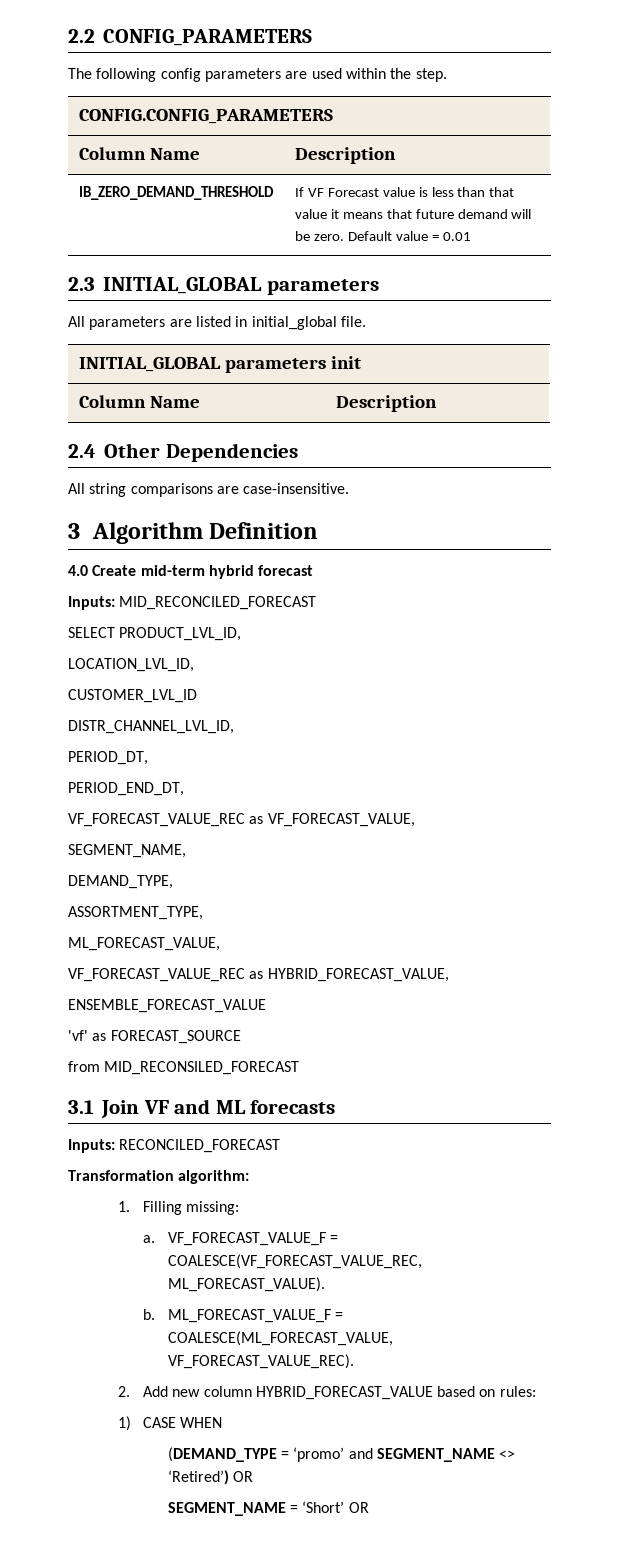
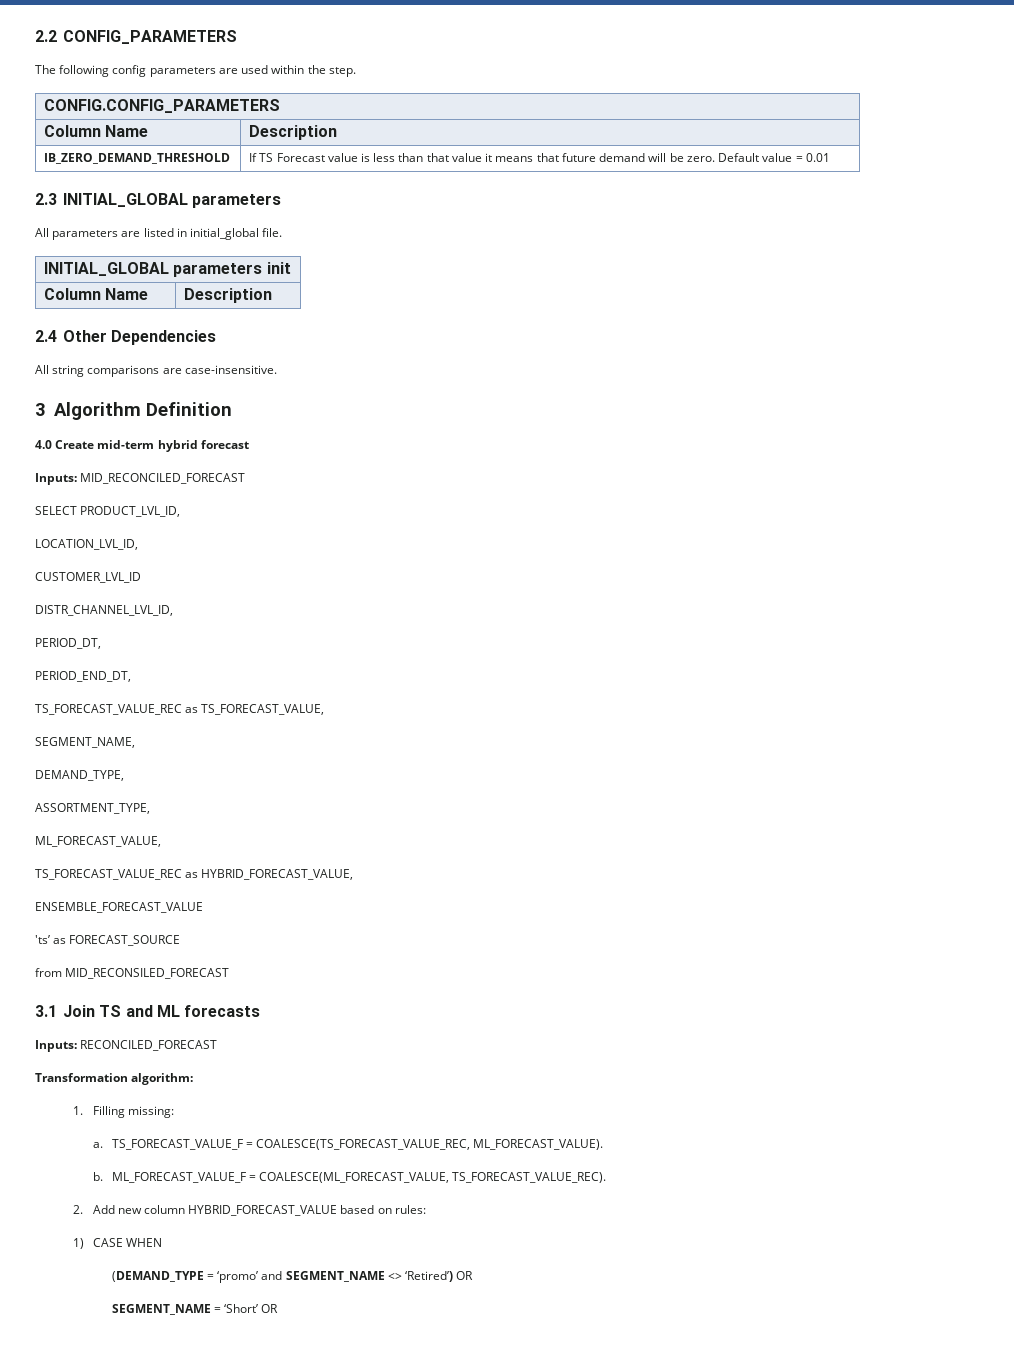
[307,188,324,197] VF -> [259,153,274,162] TS
[68,813,415,827] VF_FORECAST_VALUE_REC as VF_FORECAST_VALUE, -> [35,704,325,715] TS_FORECAST_VALUE_REC as TS_FORECAST_VALUE,
[68,968,245,982] VF_FORECAST_VALUE_REC -> [35,869,182,880] TS_FORECAST_VALUE_REC
[68,1030,88,1041] 'vf' -> [35,935,50,944] 'ts’
[143,1100,169,1114] VF -> [99,1005,122,1017] TS
[167,1232,339,1246] [167,1254,422,1269] VF_FORECAST_VALUE_F = COALESCE(VF_FORECAST_VALUE_REC, -> [111,1139,471,1150] TS_FORECAST_VALUE_F = COALESCE(TS_FORECAST_VALUE_REC,
[167,1354,354,1369] VF_FORECAST_VALUE_REC). -> [452,1172,607,1183] TS_FORECAST_VALUE_REC).

